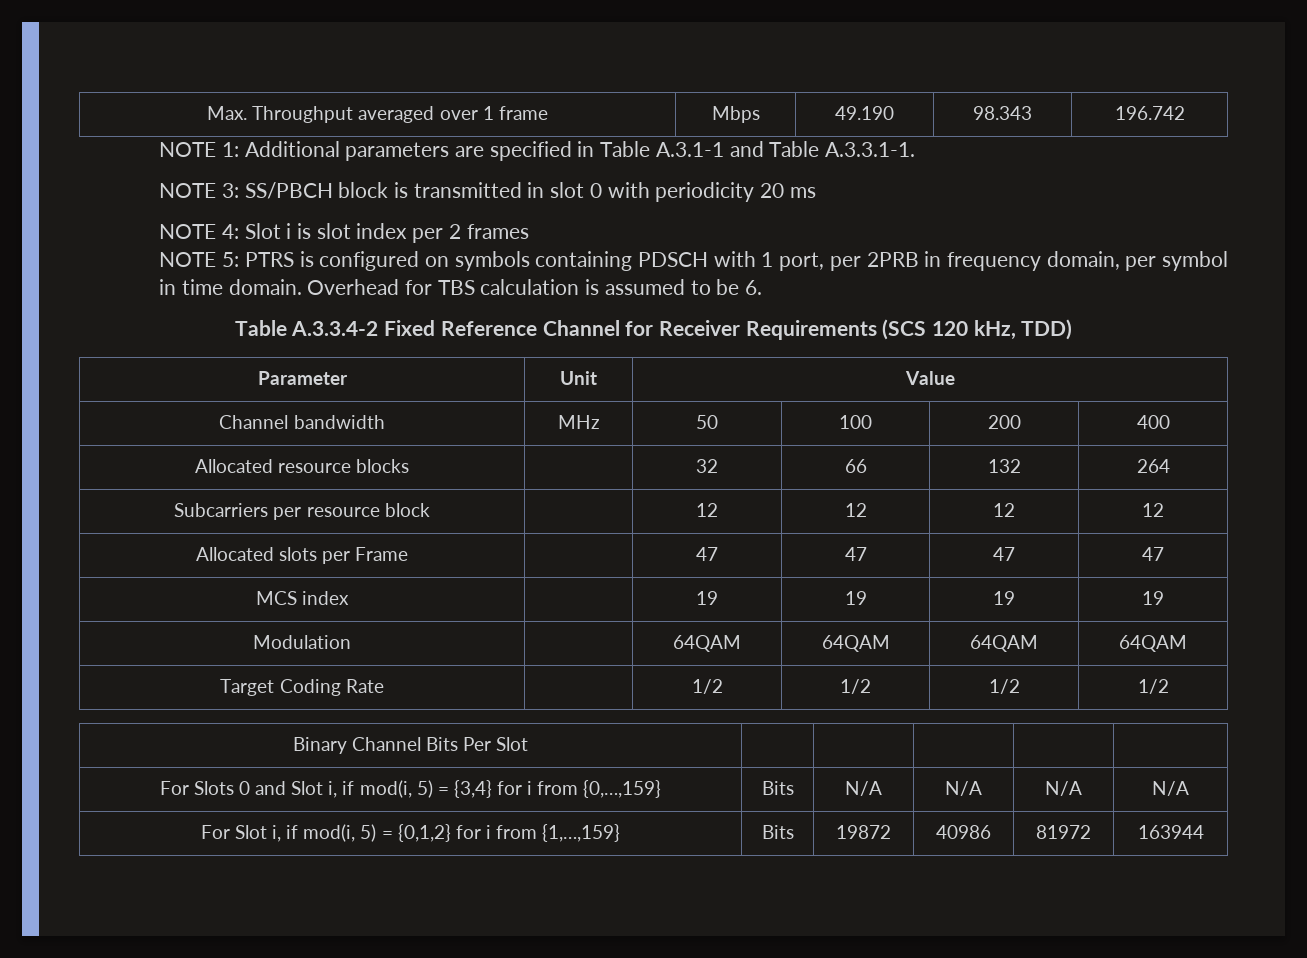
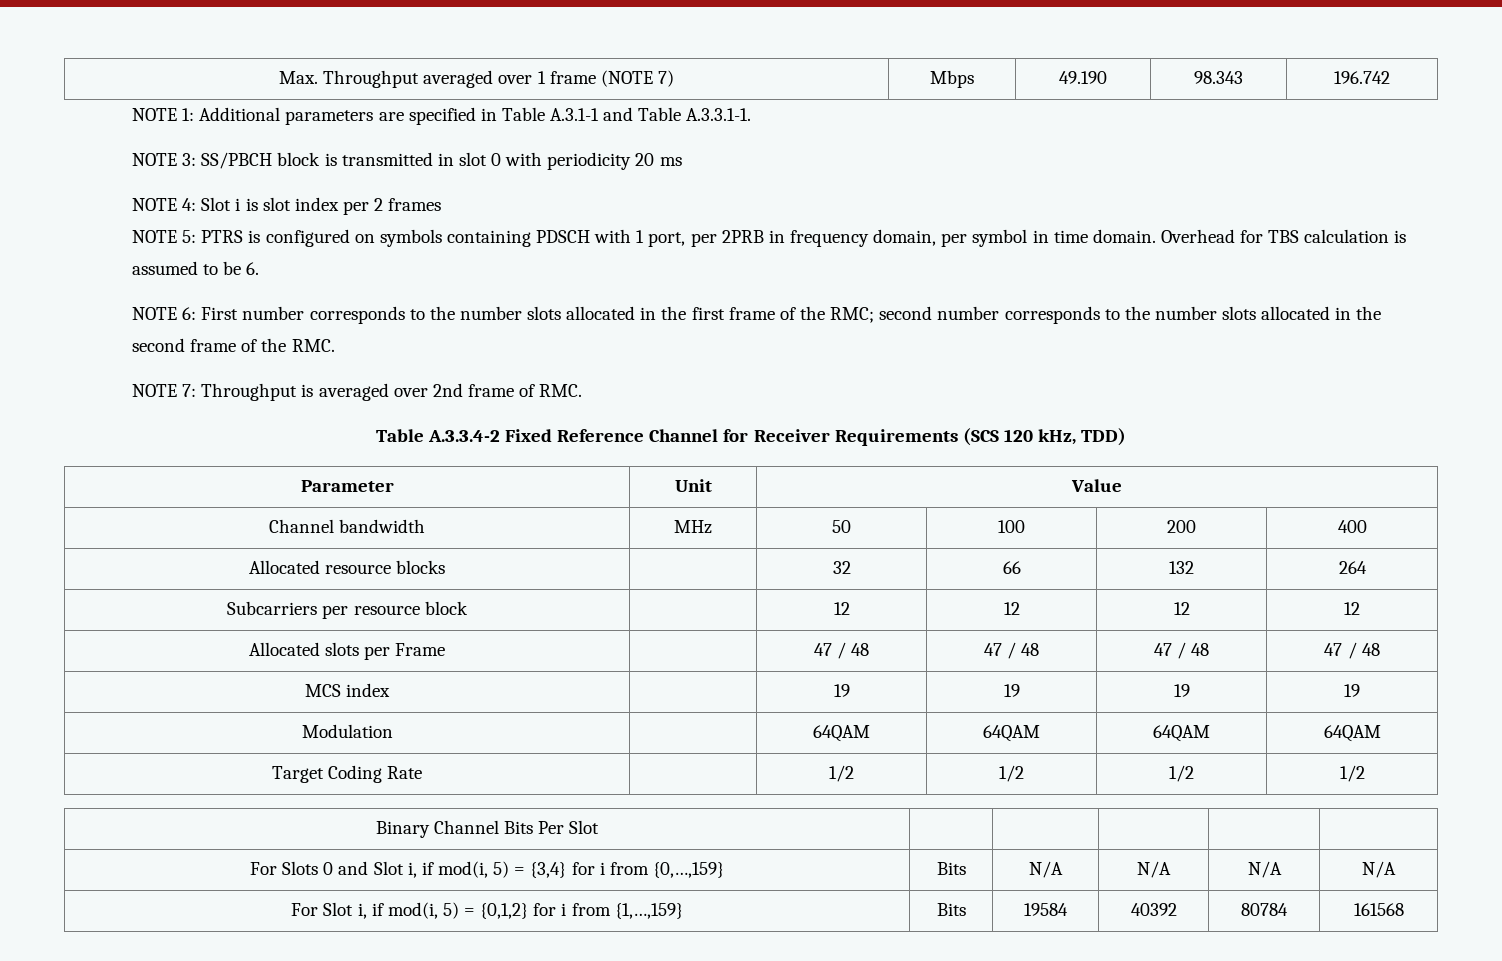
(548, 113) none -> [600,70,674,87] (NOTE 7)
(762, 287) none -> [132,306,1382,324] [132,338,335,352] [132,383,583,401] // NOTE 6: First number corresponds to the number slots allocated in the first frame of the RMC; second number corresponds to the number slots allocated in the second frame of the RMC. // NOTE 7: Throughput is averaged over 2nd frame of RMC.
[844,547,867,561] [993,547,1015,561] [1142,547,1164,561] | 47 | 47 | 47 -> [837,642,870,659] [983,642,1040,659] [1153,642,1210,659] [1324,642,1380,659] / 48 | 47 / 48 | 47 / 48 | 47 / 48
[836,825,891,839] [936,825,991,839] [1036,825,1091,839] [1137,825,1204,839] 19872 | 40986 | 81972 | 163944 -> [1024,903,1068,916] [1130,903,1177,916] [1241,903,1288,916] [1353,903,1404,916] 19584 | 40392 | 80784 | 161568

